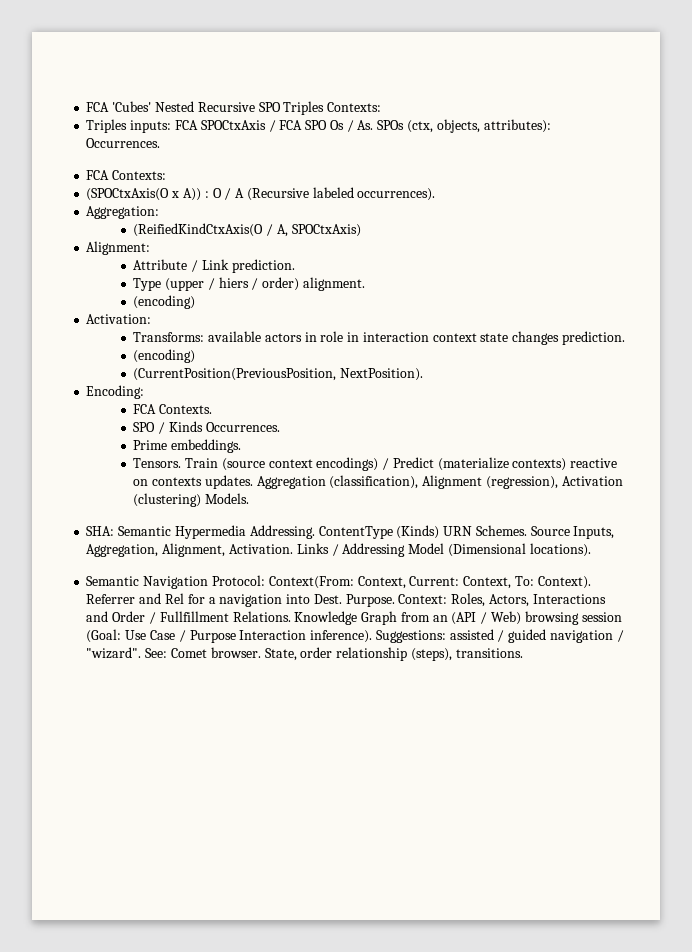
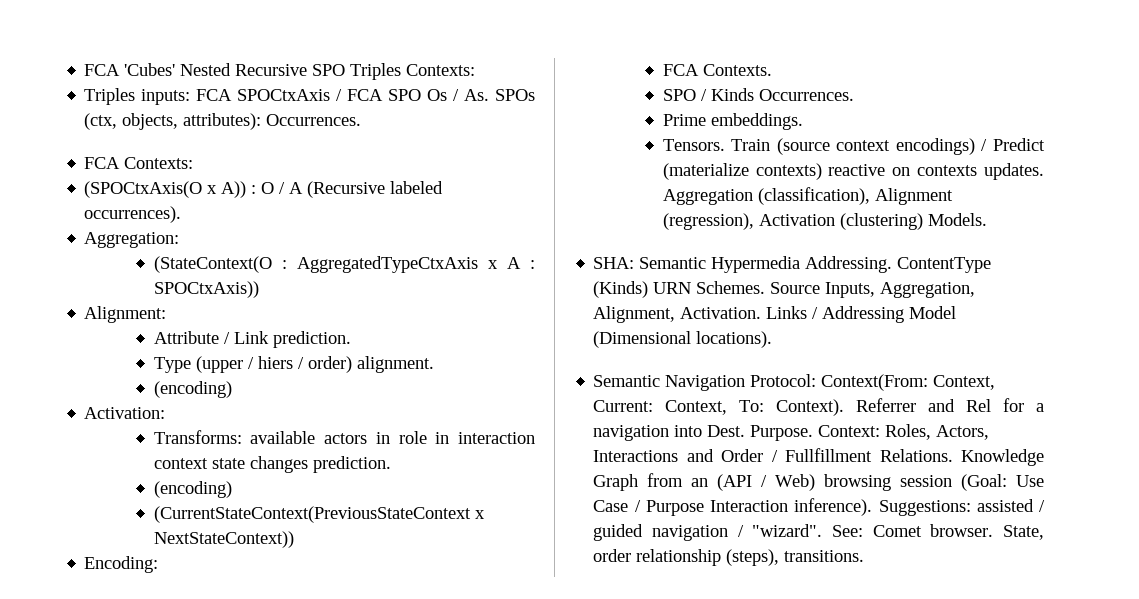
[133,223,361,237] (ReifiedKindCtxAxis(O / A, SPOCtxAxis) -> [153,256,535,273] [153,281,259,298] (StateContext(O : AggregatedTypeCtxAxis x A : SPOCtxAxis))
[133,368,424,381] (CurrentPosition(PreviousPosition, NextPosition). -> [153,506,485,523] [153,531,294,548] (CurrentStateContext(PreviousStateContext x NextStateContext))

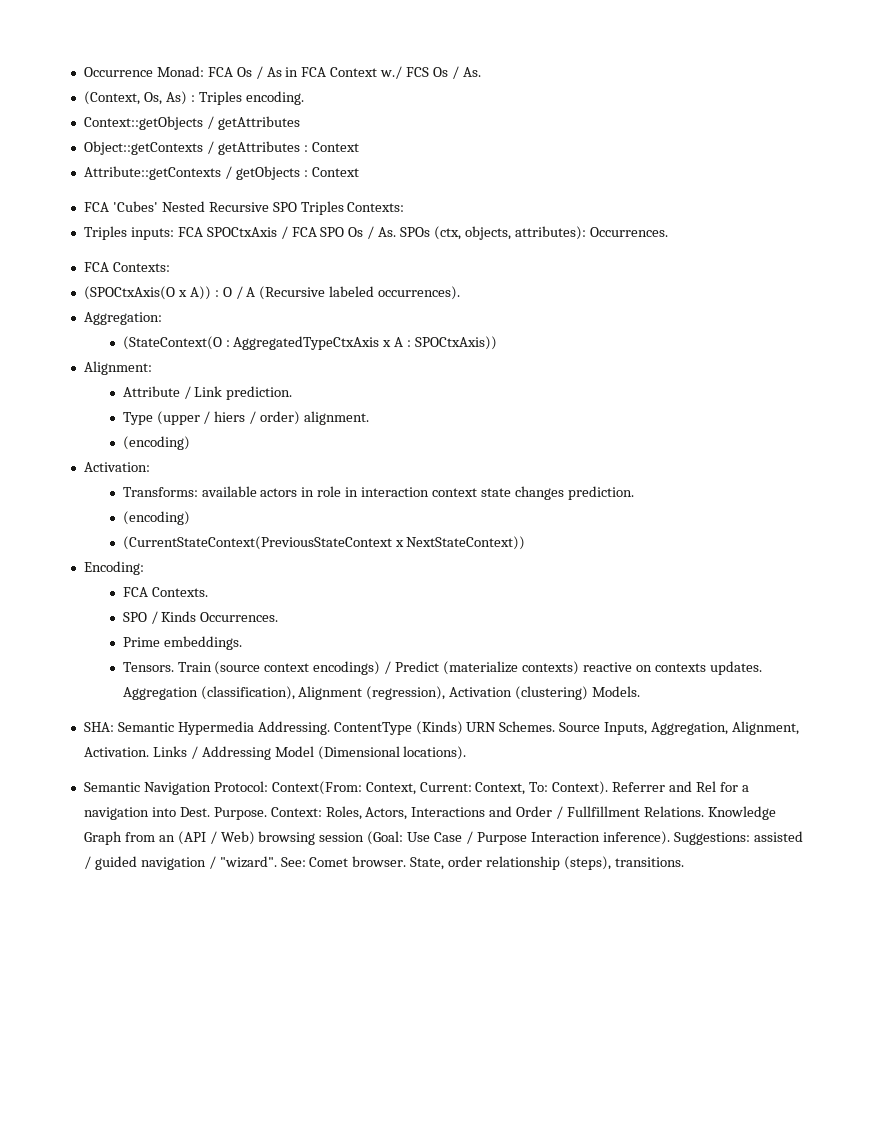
(84, 70) none -> [83,66,481,79] [83,91,304,105] [83,116,300,130] [83,141,359,155] [83,166,359,180] Occurrence Monad: FCA Os / As in FCA Context w./ FCS Os / As. // (Context, Os, As) : Triples encoding. // Context::getObjects / getAttributes // Object::getContexts / getAttributes : Context // Attribute::getContexts / getObjects : Context //

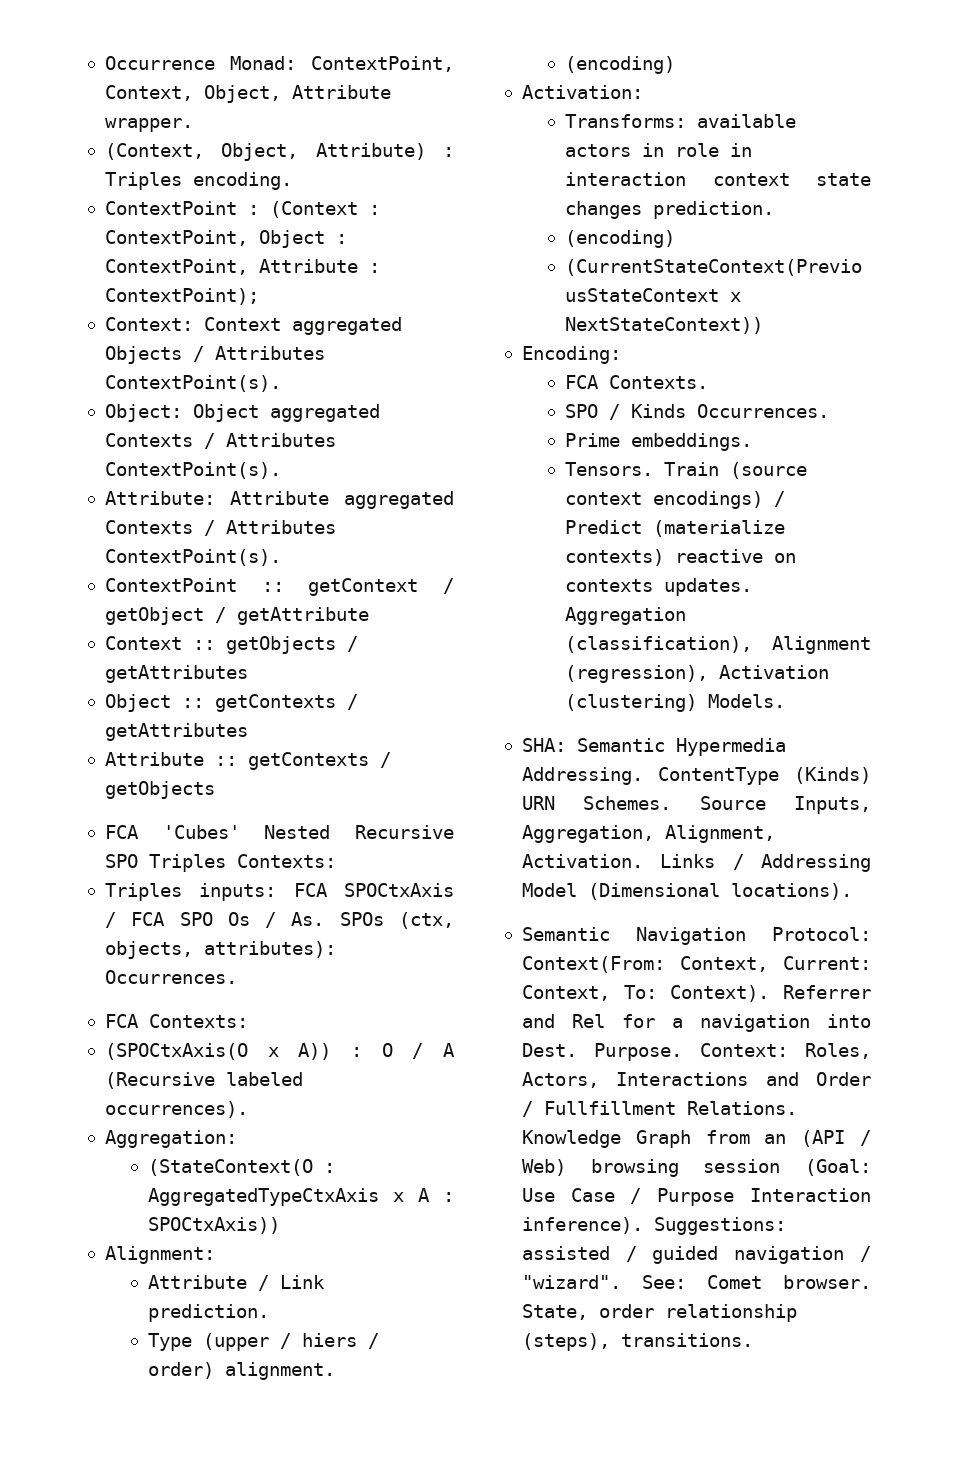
[207,66,481,79] FCA Os / As in FCA Context w./ FCS Os / As. -> [311,56,454,72] [104,85,391,103] [104,118,193,132] ContextPoint, Context, Object, Attribute wrapper.
[143,91,187,105] Os, As) -> [221,143,426,161] Object, Attribute)
[83,116,300,130] [83,141,359,155] [83,166,221,180] Context::getObjects / getAttributes // Object::getContexts / getAttributes : Context // Attribute::getContexts -> [104,201,380,218] [104,230,347,248] [104,259,380,275] [104,288,259,305] [104,317,402,335] [104,346,325,364] [104,375,281,392] [104,404,380,422] [104,433,336,449] [104,462,281,479] [104,491,454,509] [104,520,336,536] [104,549,281,566] [104,578,455,596] [104,607,369,625] [104,636,358,654] [104,665,248,683] [104,694,358,712] [104,723,248,741] [104,752,369,770] ContextPoint : (Context : ContextPoint, Object : ContextPoint, Attribute : ContextPoint); // Context: Context aggregated Objects / Attributes ContextPoint(s). // Object: Object aggregated Contexts / Attributes ContextPoint(s). // Attribute: Attribute aggregated Contexts / Attributes ContextPoint(s). // ContextPoint :: getContext / getObject / getAttribute // Context :: getObjects / getAttributes // Object :: getContexts / getAttributes // Attribute :: getContexts
[303,167,359,177] : Context -> (215, 790) none

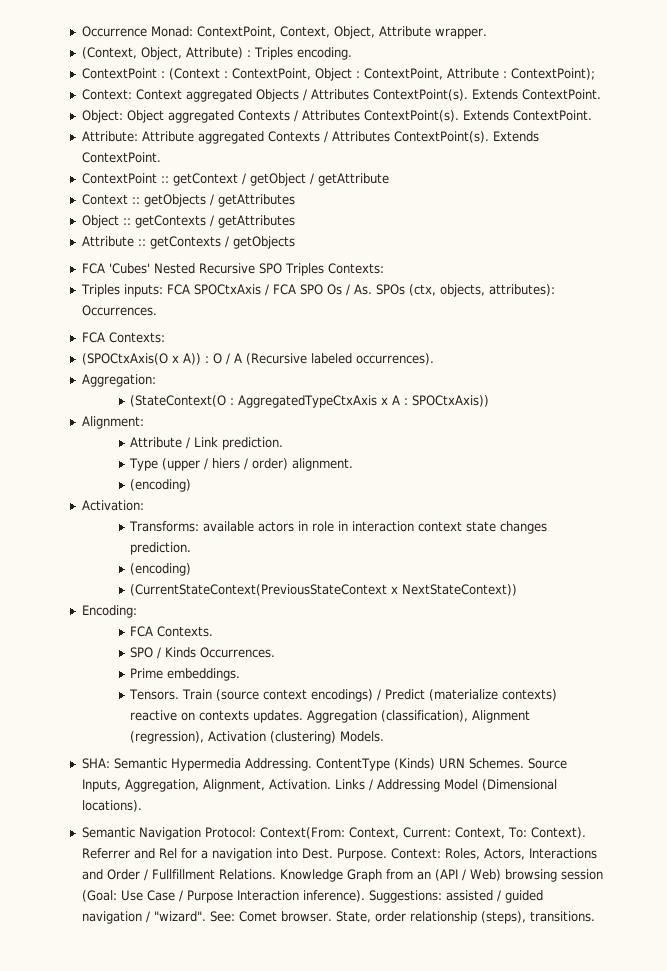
(281, 383) none -> [471,89,601,100] Extends ContextPoint.
(281, 470) none -> [462,110,592,121] Extends ContextPoint.
(281, 557) none -> [492,131,539,142] [81,152,161,163] Extends ContextPoint.

